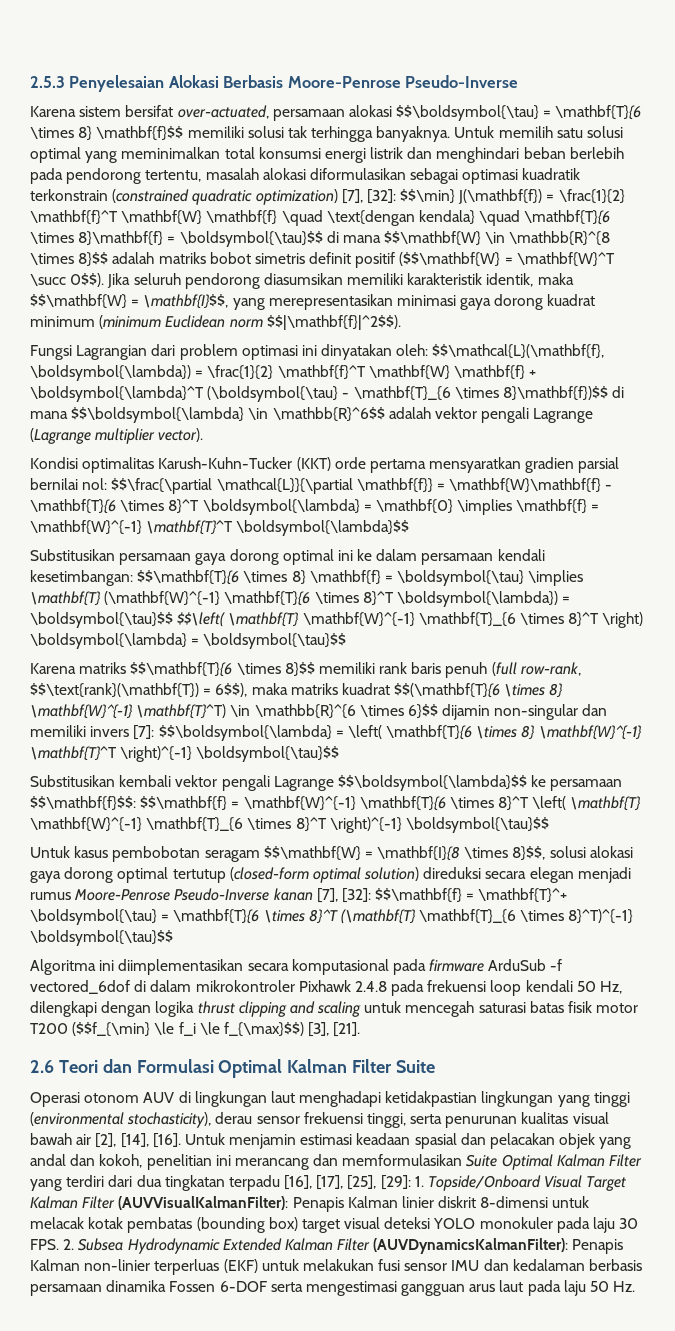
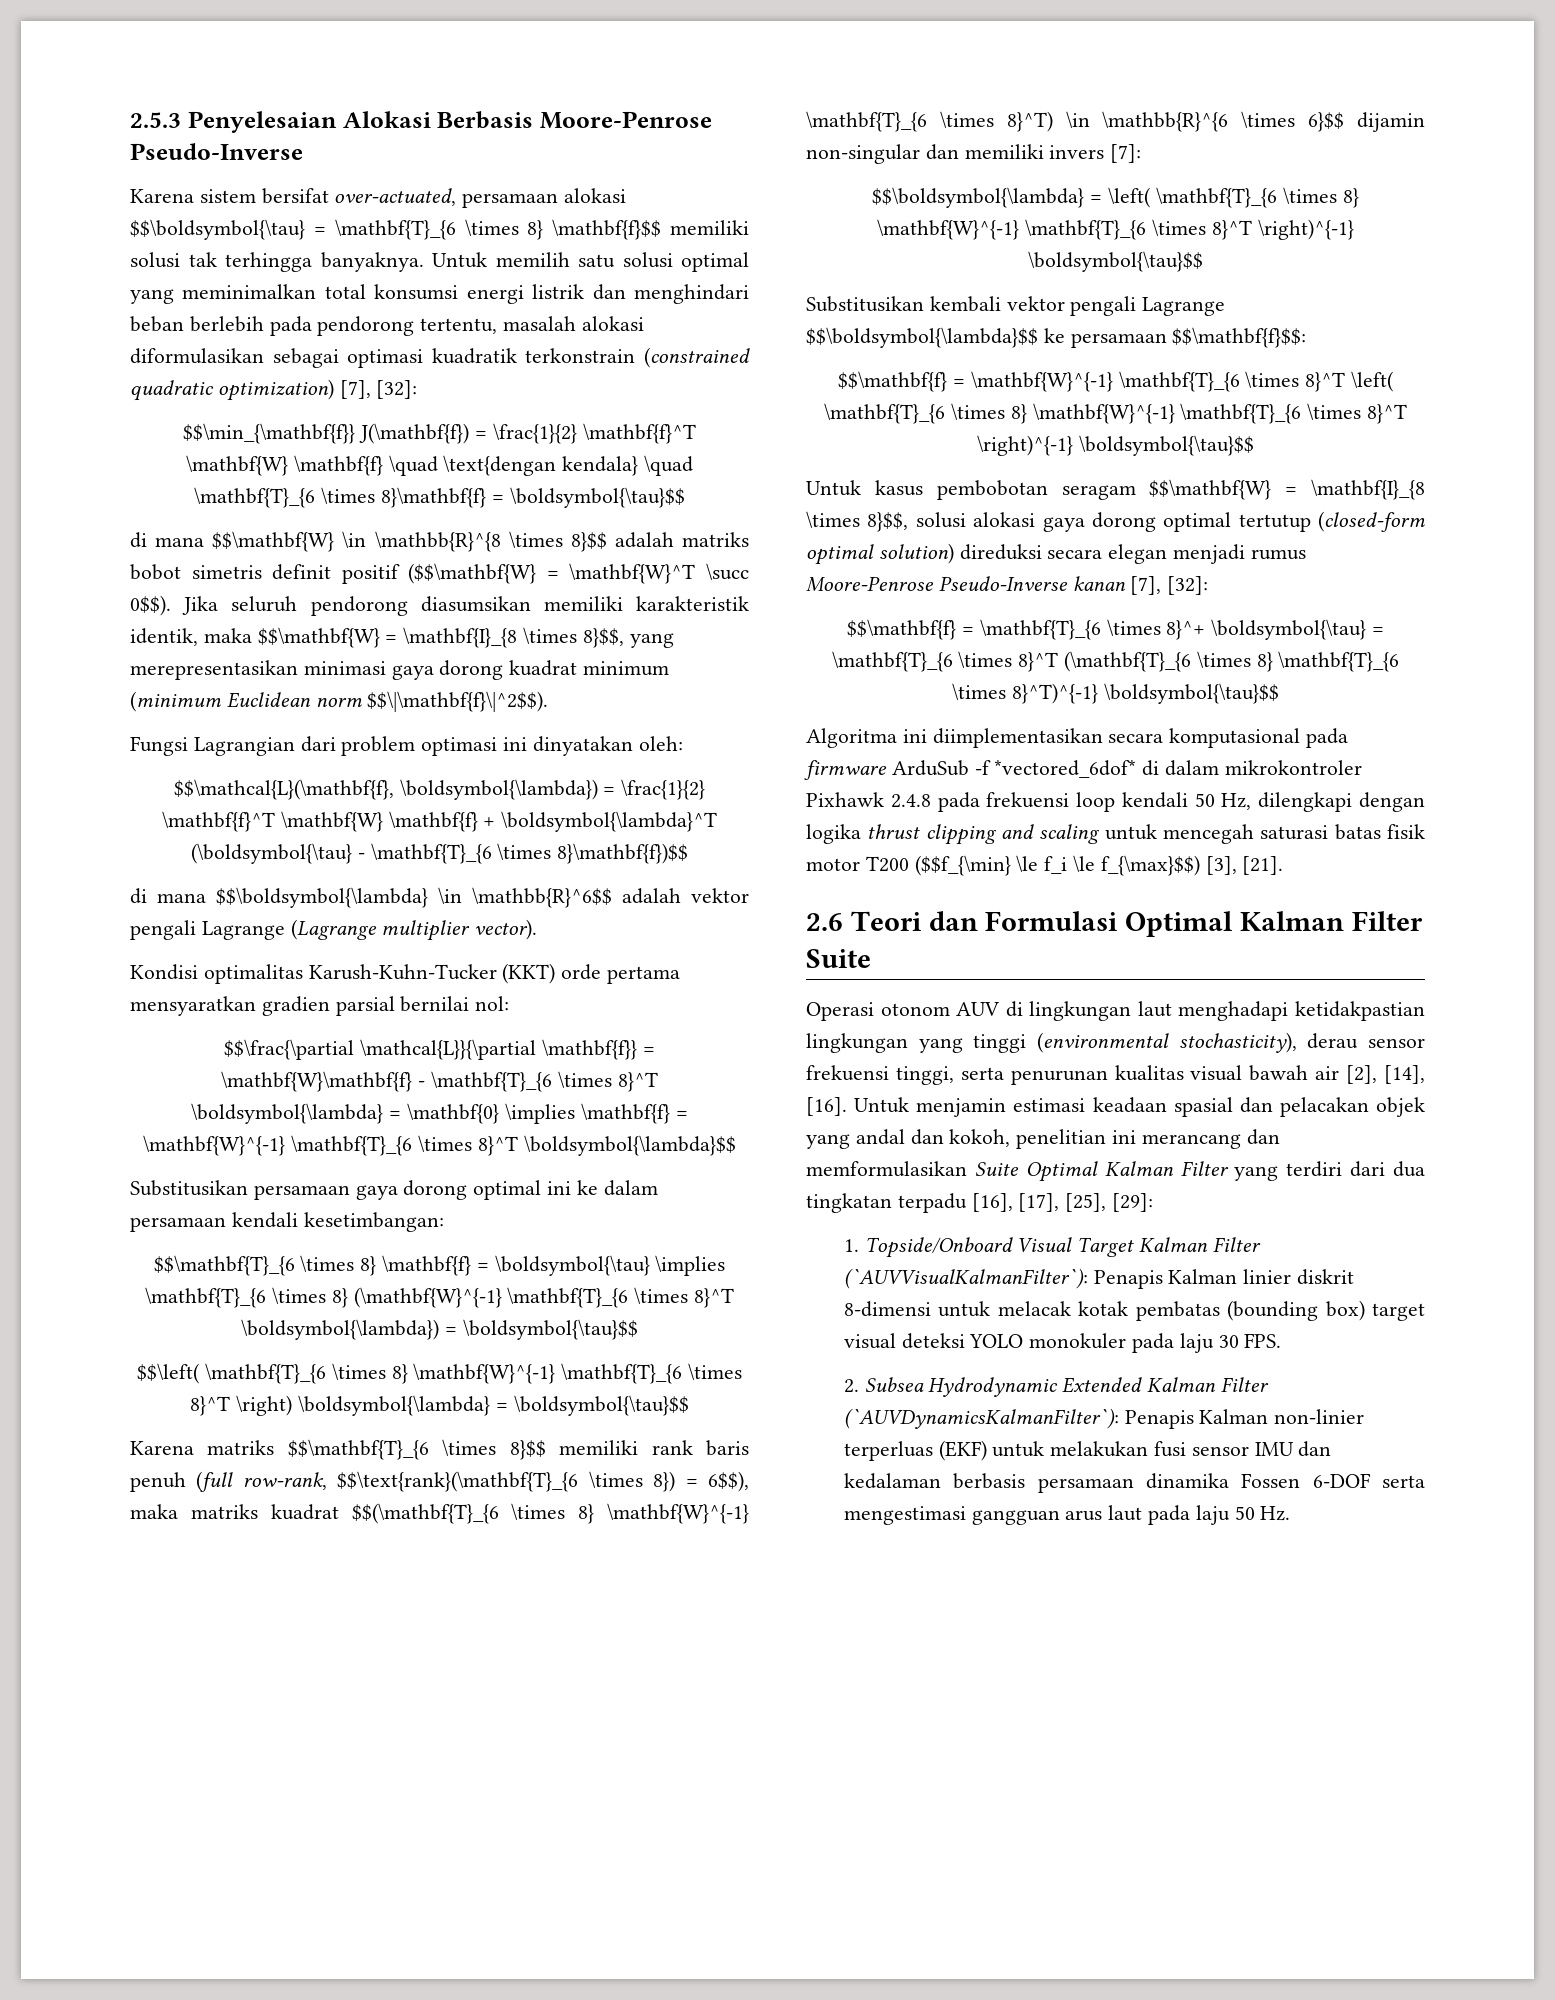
[555,105,642,120] \mathbf{T}{6 -> [334,219,456,240] \mathbf{T}_{6
[400,189,456,204] $$\min} -> [183,423,356,444] // $$\min_{\mathbf{f}}
[524,210,611,225] \mathbf{T}{6 -> [194,487,316,508] \mathbf{T}_{6
(323, 239) none -> (685, 497) //
[143,294,229,309] \mathbf{I}$$, -> [403,627,624,648] \mathbf{I}_{8 \times 8}$$,
[266,315,401,330] $$|\mathbf{f}|^2$$). -> [367,691,549,712] $$\|\mathbf{f}\|^2$$).
(429, 350) none -> (683, 743) //
(608, 393) none -> (689, 853) //
(108, 484) none -> (510, 1003) //
[30,499,116,514] \mathbf{T}{6 -> [431,1071,552,1092] \mathbf{T}_{6
[146,520,234,535] \mathbf{T}^T -> [291,1135,518,1156] \mathbf{T}_{6 \times 8}^T
[137,570,240,585] $$\mathbf{T}{6 -> [153,1255,295,1276] // $$\mathbf{T}_{6
[30,591,311,606] \mathbf{T} (\mathbf{W}^{-1} \mathbf{T}{6 -> [145,1287,629,1308] \mathbf{T}_{6 \times 8} (\mathbf{W}^{-1} \mathbf{T}_{6
[177,612,299,627] $$\left( \mathbf{T} -> [137,1363,408,1384] // $$\left( \mathbf{T}_{6 \times 8}
[130,662,233,677] $$\mathbf{T}{6 -> [287,1439,429,1460] $$\mathbf{T}_{6
[30,683,199,698] $$\text{rank}(\mathbf{T}) -> [337,1471,676,1492] $$\text{rank}(\mathbf{T}_{6 \times 8})
[394,683,563,698] [30,704,227,719] $$(\mathbf{T}{6 \times 8} \mathbf{W}^{-1} \mathbf{T}^T) -> [351,1503,749,1524] [806,111,1053,132] $$(\mathbf{T}_{6 \times 8} \mathbf{W}^{-1} \mathbf{T}_{6 \times 8}^T)
(155, 732) none -> (1142, 153) //
[386,725,641,740] [30,746,117,761] \mathbf{T}{6 \times 8} \mathbf{W}^{-1} \mathbf{T}^T -> [1155,187,1359,208] [877,219,1252,240] \mathbf{T}_{6 \times 8} \mathbf{W}^{-1} \mathbf{T}_{6 \times 8}^T
(136, 803) none -> (1307, 337) //
[359,796,446,811] \mathbf{T}{6 -> [1118,371,1240,392] \mathbf{T}_{6
[570,796,641,811] \mathbf{T} -> [824,403,1027,424] \mathbf{T}_{6 \times 8}
[377,846,461,861] \mathbf{I}{8 -> [1311,479,1425,500] \mathbf{I}_{8
[375,888,568,903] $$\mathbf{f} = \mathbf{T}^+ -> [847,619,1206,640] // $$\mathbf{f} = \mathbf{T}_{6 \times 8}^+
[173,909,415,924] \mathbf{T}{6 \times 8}^T (\mathbf{T} -> [831,651,1273,672] \mathbf{T}_{6 \times 8}^T (\mathbf{T}_{6 \times 8}
[30,980,130,994] vectored_6dof -> [994,760,1137,778] *vectored_6dof*
(411, 1182) none -> (1154, 1202) //
[118,1196,289,1210] (AUVVisualKalmanFilter): -> [843,1268,1088,1289] (`AUVVisualKalmanFilter`):
(59, 1244) none -> (1282, 1340) //
[373,1238,569,1254] (AUVDynamicsKalmanFilter): -> [843,1408,1119,1429] (`AUVDynamicsKalmanFilter`):

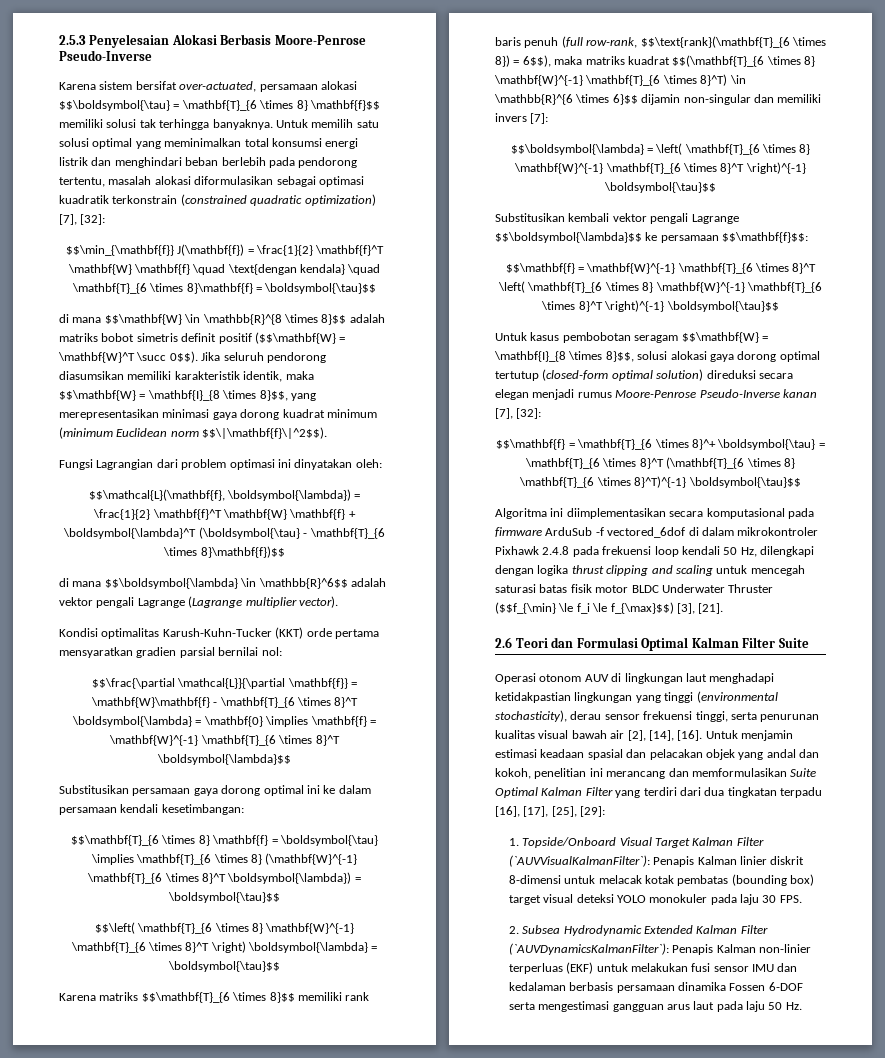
[994,760,1137,778] *vectored_6dof* -> [607,527,686,538] vectored_6dof
[865,856,909,872] T200 -> [631,584,774,593] BLDC Underwater Thruster

